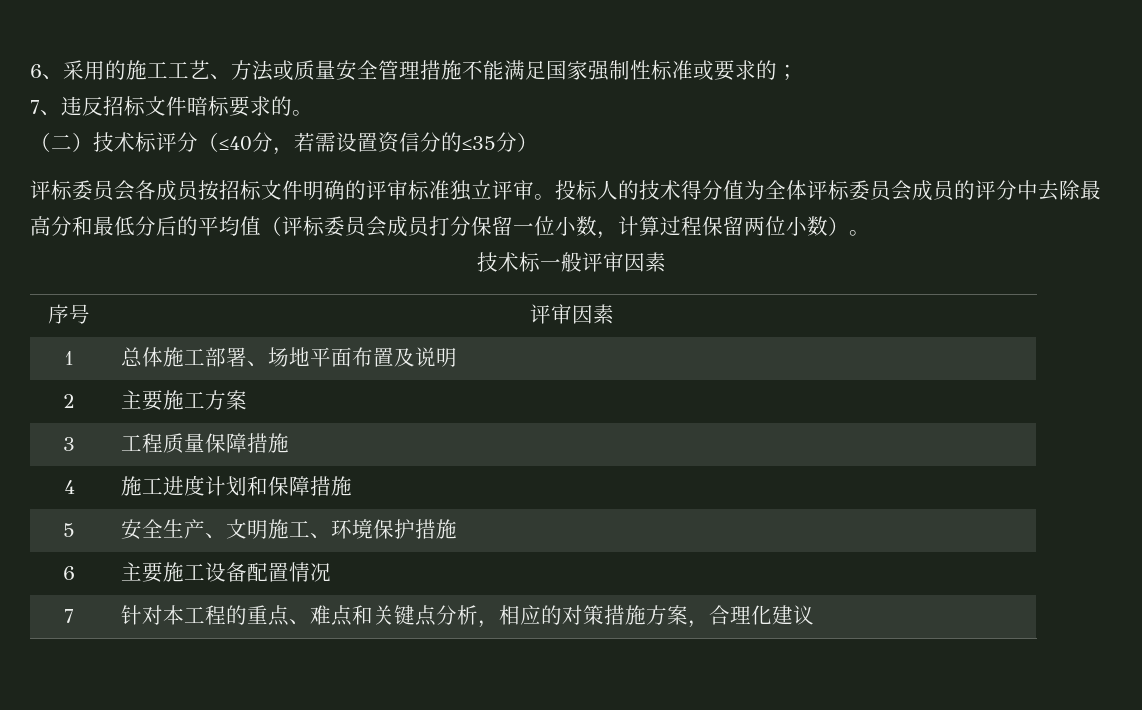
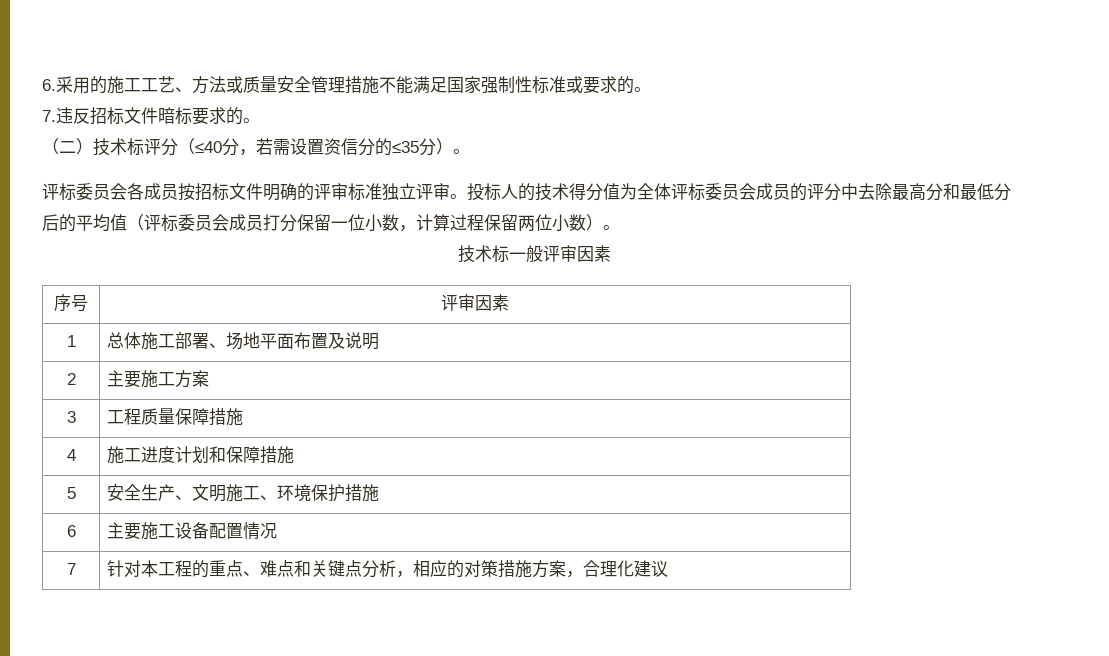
[30,64,63,80] 6、 -> [42,79,56,91] 6.
[777,64,798,80] [30,100,61,116] ； // 7、 -> [634,87,651,92] [42,110,56,122] 。 // 7.
(538, 142) none -> [453,149,470,154] 。

